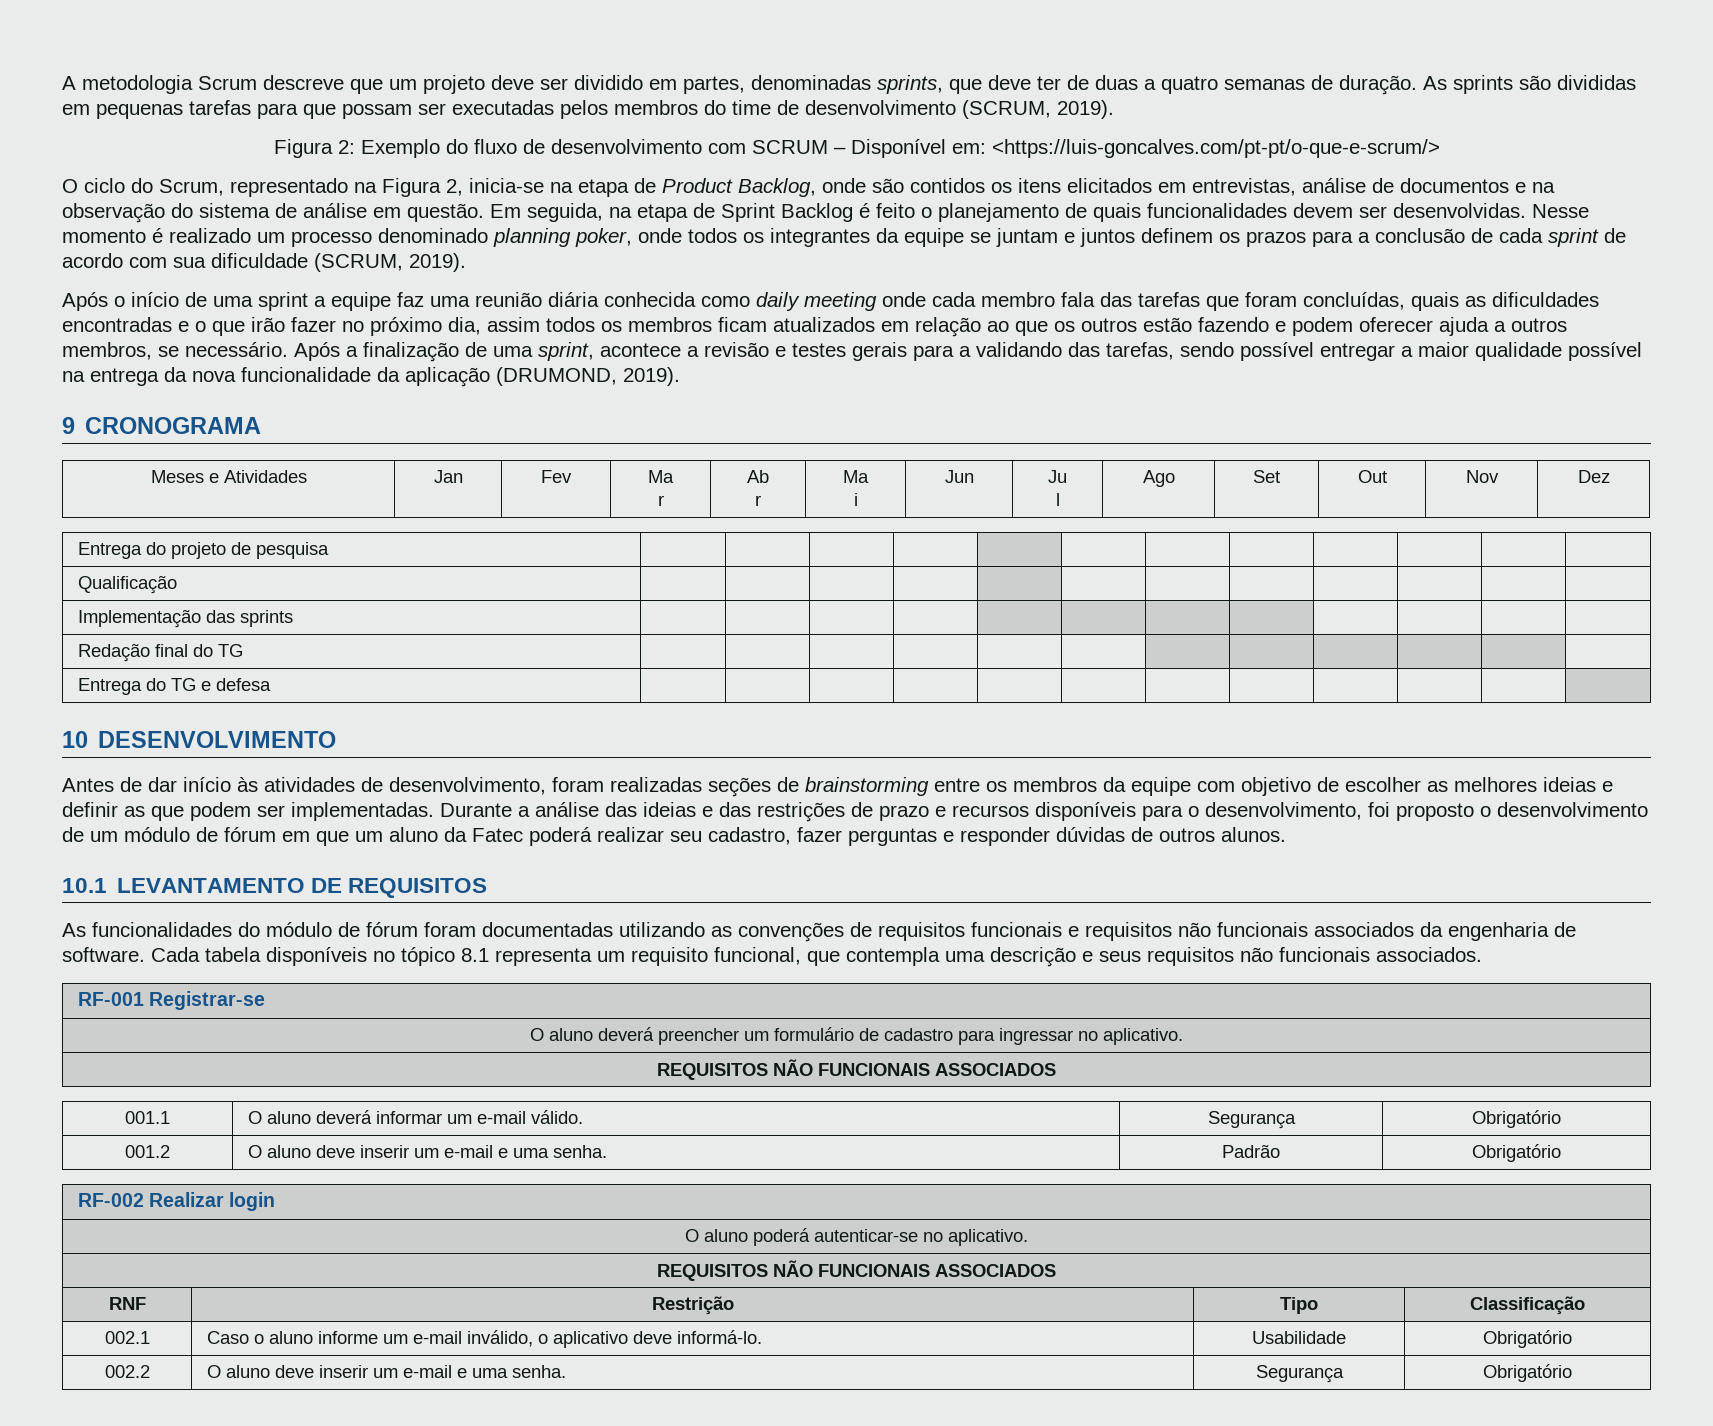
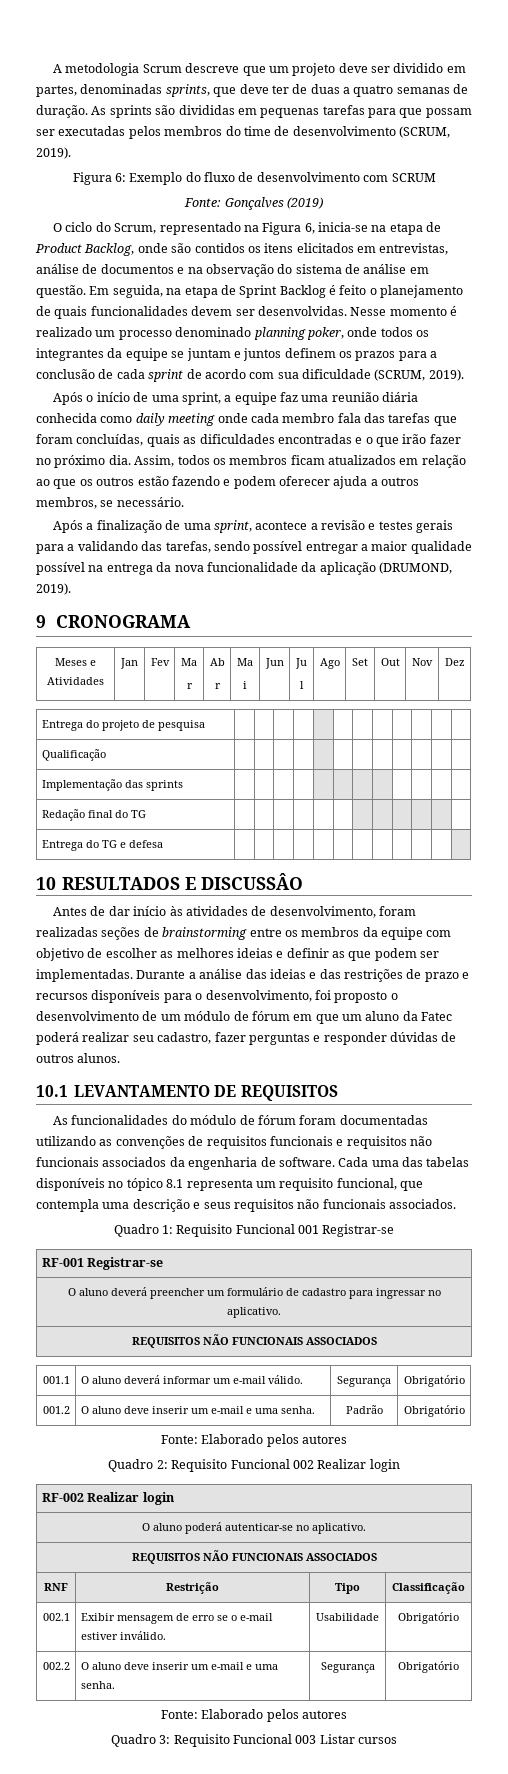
[337,140,355,154] 2: -> [114,173,126,182] 6:
[833,139,1440,158] – Disponível em: <https://luis-goncalves.com/pt-pt/o-que-e-scrum/> -> [184,197,323,210] // Fonte: Gonçalves (2019)
[446,179,463,196] 2, -> [304,223,315,234] 6,
[258,292,308,311] sprint -> [181,392,221,405] sprint,
[448,317,540,335] dia, assim -> [108,455,175,467] dia. Assim,
(288, 349) none -> (184, 502) //
[98,731,337,748] DESENVOLVIMENTO -> [62,873,304,890] RESULTADOS E DISCUSSÂO
[205,947,261,962] tabela -> [371,1157,470,1167] uma das tabelas
(1482, 954) none -> [113,1224,395,1237] // Quadro 1: Requisito Funcional 001 Registrar-se
(1561, 1153) none -> [160,1434,348,1447] [108,1459,400,1472] // Fonte: Elaborado pelos autores // Quadro 2: Requisito Funcional 002 Realizar login
[206,1330,762,1348] Caso o aluno informe um e-mail inválido, o aplicativo deve informá-lo. -> [80,1613,273,1624] [80,1631,166,1640] Exibir mensagem de erro se o e-mail estiver inválido.
(1572, 1373) none -> [160,1709,348,1722] [110,1734,398,1747] // Fonte: Elaborado pelos autores // Quadro 3: Requisito Funcional 003 Listar cursos

